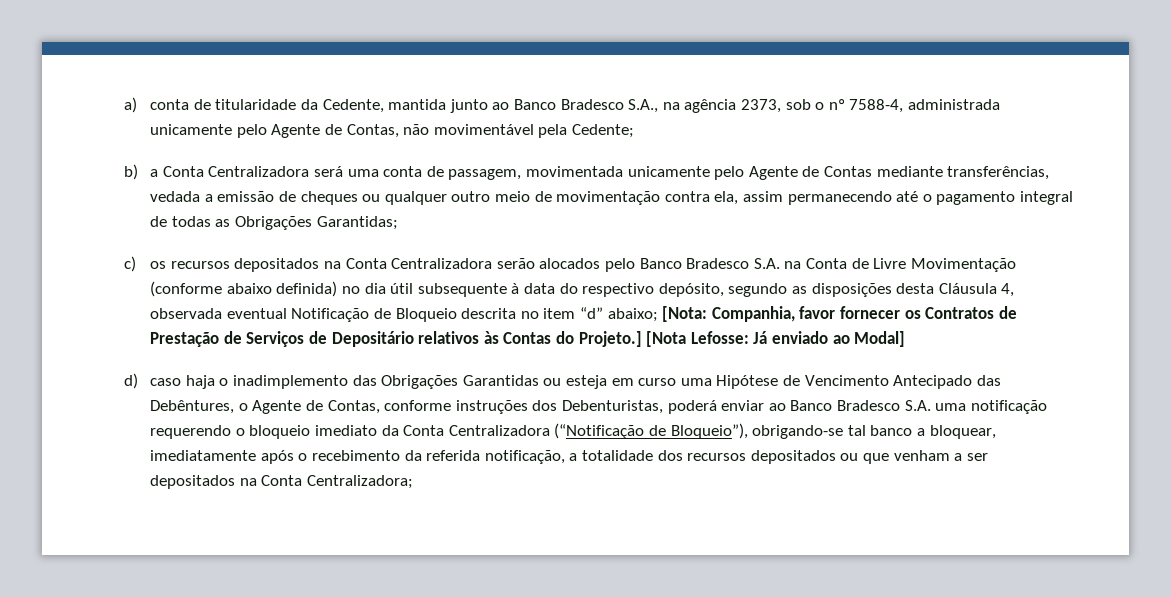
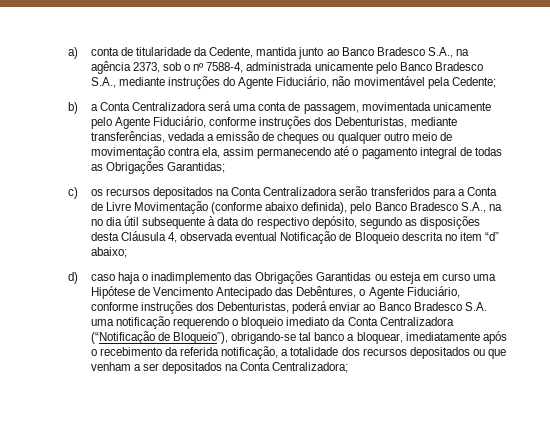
[271,124,399,138] Agente de Contas, -> [399,62,483,71] [90,76,330,89] Banco Bradesco S.A., mediante instruções do Agente Fiduciário,
[802,166,872,177] de Contas -> [152,116,408,129] Fiduciário, conforme instruções dos Debenturistas,
[539,258,802,272] alocados pelo Banco Bradesco S.A. na -> [370,187,465,199] transferidos para a
[276,281,338,297] definida) -> [301,202,502,214] definida), pelo Banco Bradesco S.A., na
[662,306,1017,322] [150,331,906,347] [Nota: Companhia, favor fornecer os Contratos de Prestação de Serviços de Depositário relativos às Contas do Projeto.] [Nota Lefosse: Já enviado ao Modal] -> (127, 252) none
[306,400,380,414] de Contas, -> [406,286,460,298] Fiduciário,

